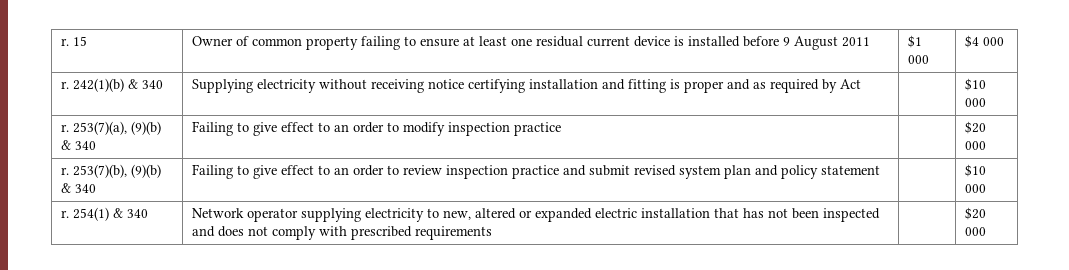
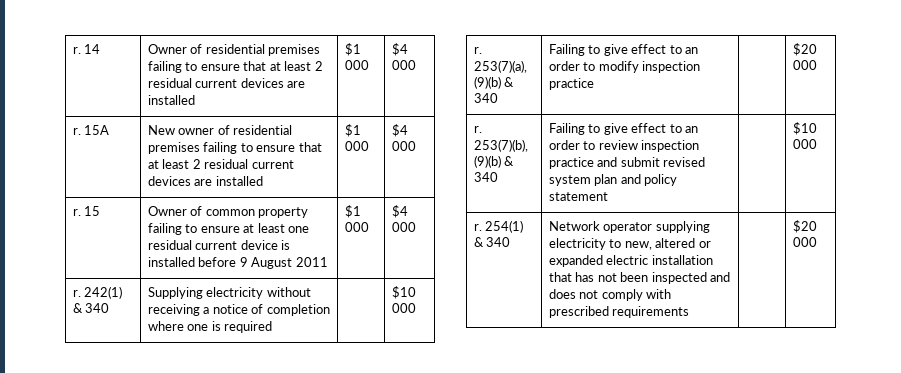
[60,38,69,46] r. -> [72,44,101,54] [147,44,321,56] [147,61,323,73] [147,78,306,88] [147,95,195,105] [344,43,361,56] [344,60,369,70] [391,43,408,56] [391,60,416,70] [72,125,110,135] [147,125,293,135] [147,142,322,154] [147,159,294,169] [147,176,263,186] [344,124,361,137] [344,141,369,151] [391,124,408,137] [391,141,416,151] [72,209,81,216] r. 14 | Owner of residential premises failing to ensure that at least 2 residual current devices are installed | $1 000 | $4 000 // r. 15A | New owner of residential premises failing to ensure that at least 2 residual current devices are installed | $1 000 | $4 000 // r.
[72,78,124,92] 242(1)(b) -> [84,286,123,299] 242(1)
[427,79,766,93] notice certifying installation and fitting is proper and as -> [203,304,330,316] [147,321,221,331] a notice of completion where one is
[821,79,861,93] by Act -> (273, 327) none

